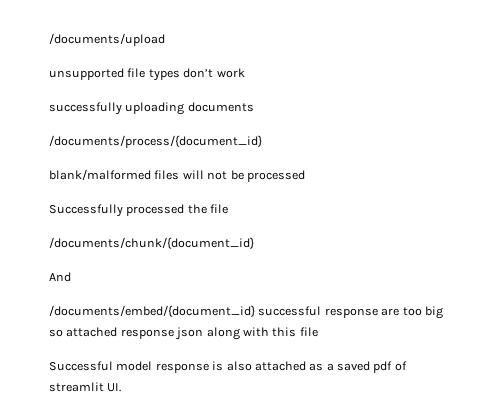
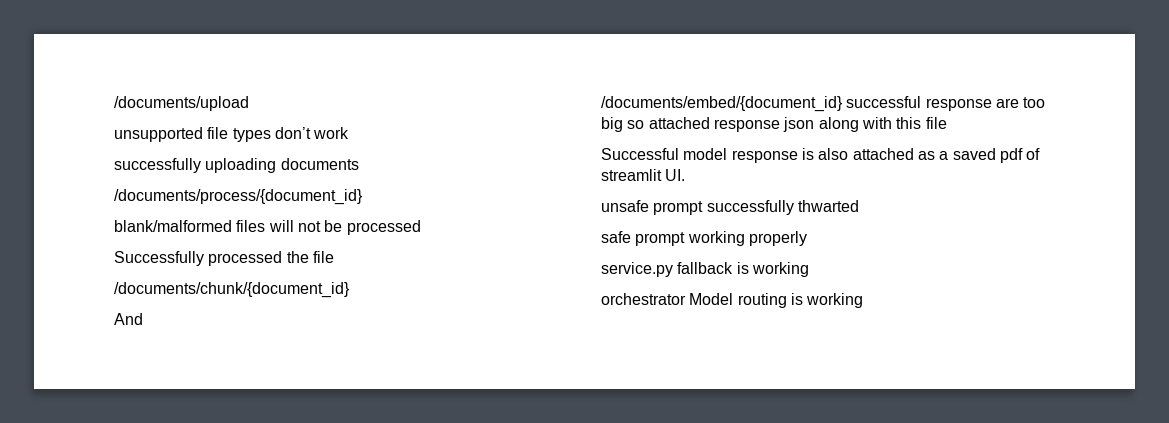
(122, 387) none -> [601,200,859,215] [601,231,807,246] [601,262,809,277] [601,293,864,308] // unsafe prompt successfully thwarted // safe prompt working properly // service.py fallback is working // orchestrator Model routing is working

